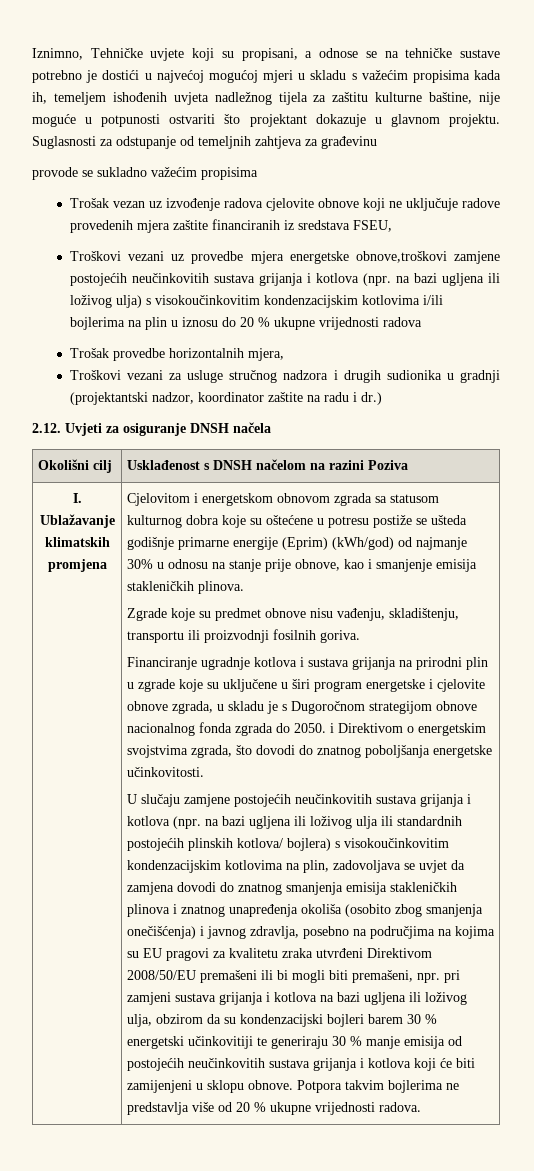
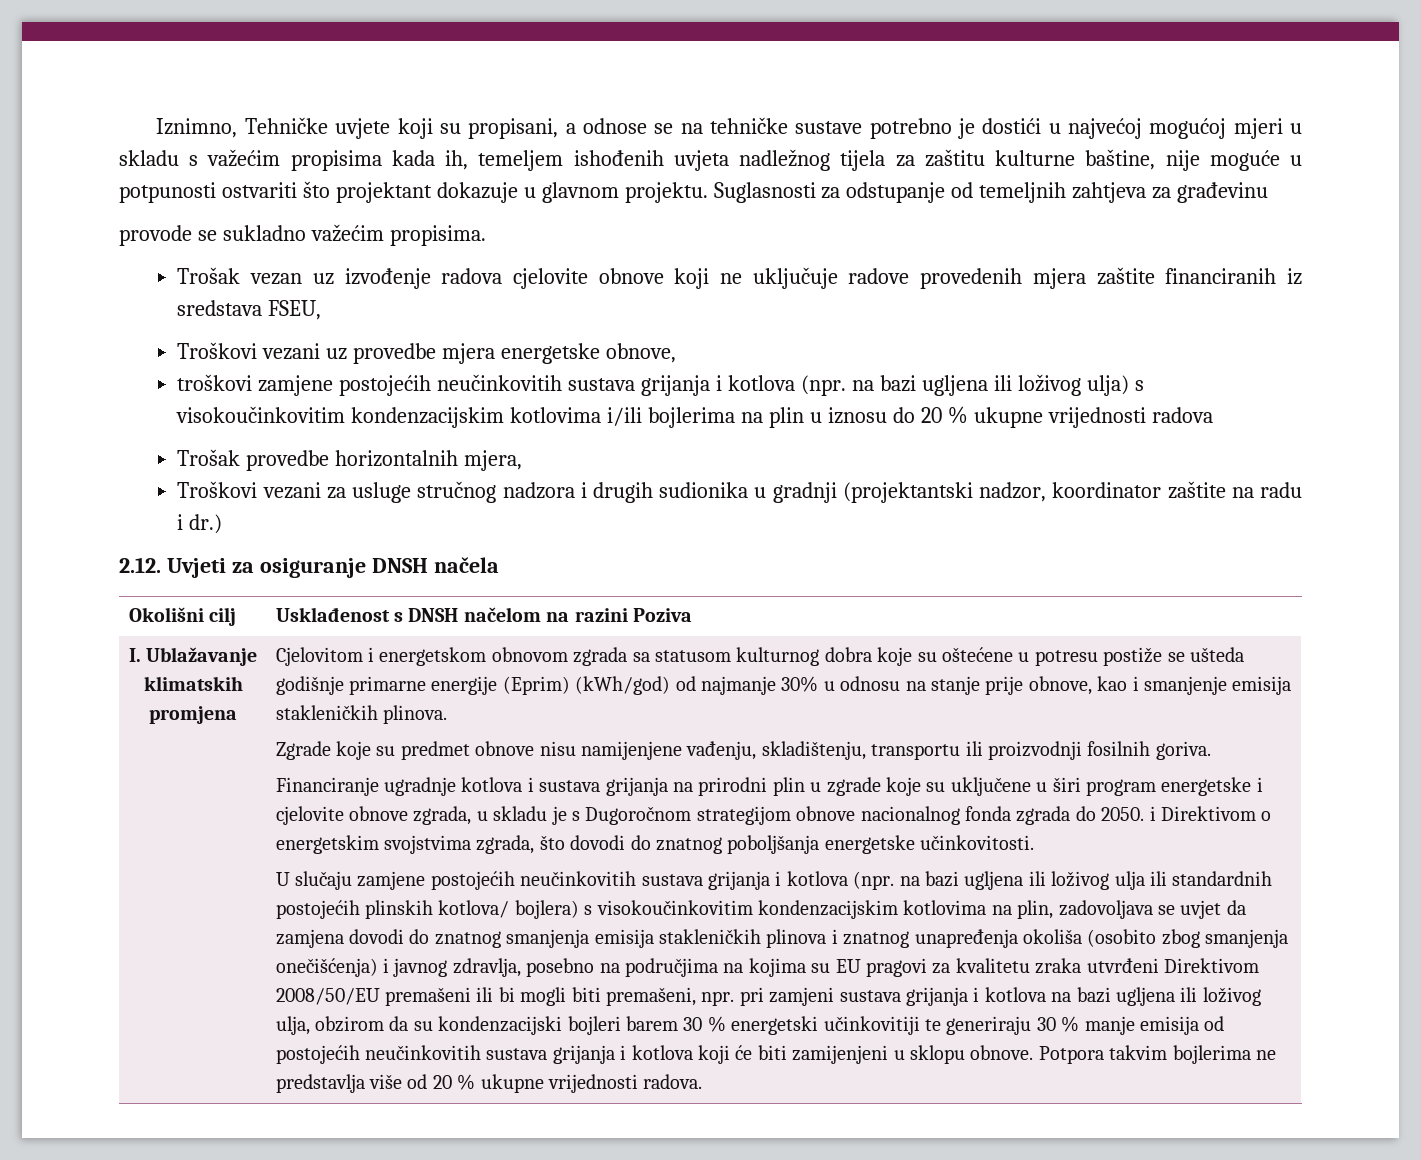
[201,167,258,180] propisima -> [389,225,486,246] propisima.
[355,251,447,263] obnove,troškovi -> [606,343,677,363] [177,374,253,391] obnove, // troškovi
(333, 613) none -> [580,741,682,760] namijenjene

